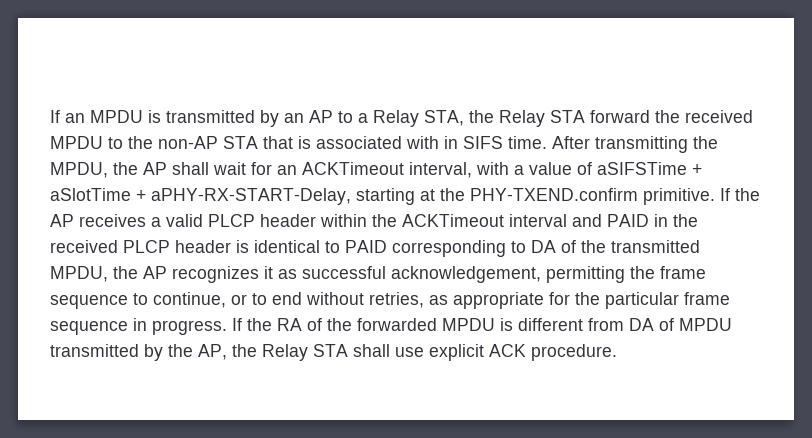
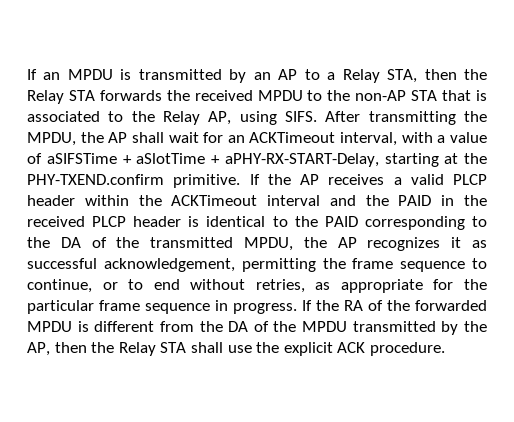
[469,110,650,127] the Relay STA forward -> [424,69,487,80] [27,90,162,104] then the Relay STA forwards
[406,136,547,149] with in SIFS time. -> [108,111,317,125] to the Relay AP, using SIFS.
(602, 220) none -> [365,195,389,206] the
(340, 247) none -> [294,216,318,227] the
(526, 247) none -> [27,237,50,248] the
[629,318,674,331] DA of -> [199,321,297,332] the DA of the
(227, 352) none -> [54,342,87,353] then
(424, 352) none -> [256,342,280,353] the

